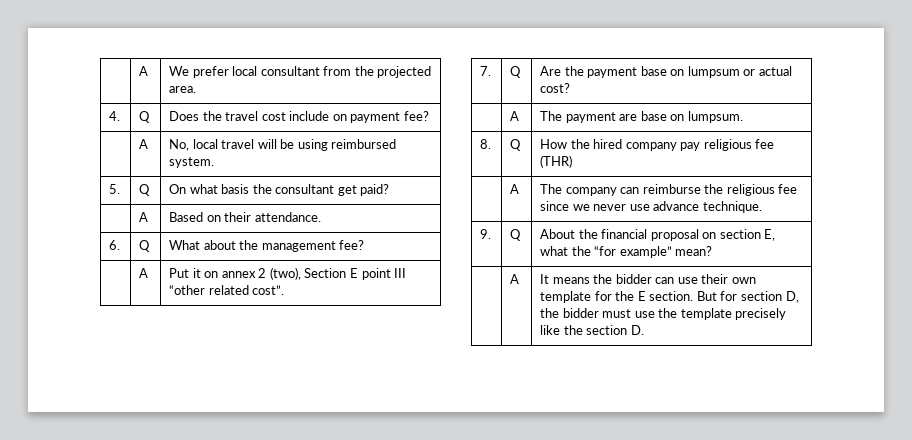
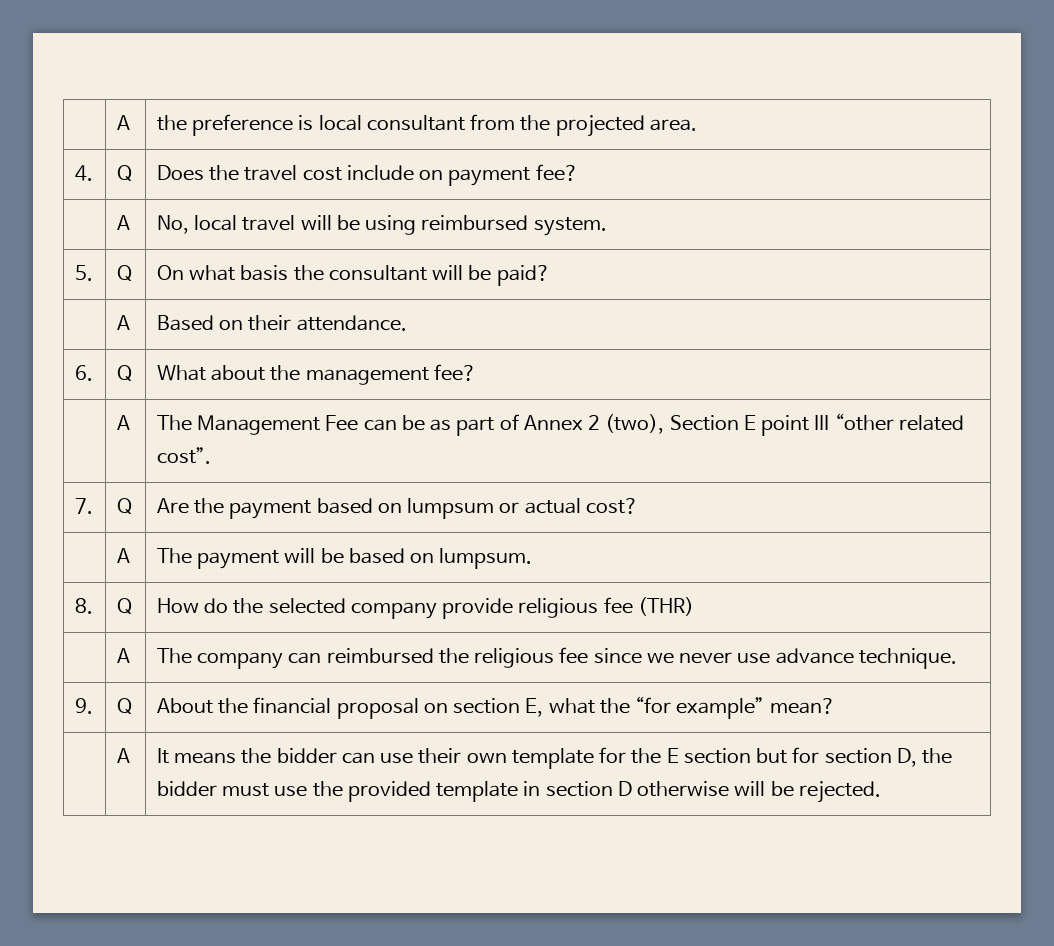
[139,66,149,76] [169,66,229,78] | A | We prefer -> [116,115,130,130] [156,114,314,136] | A | the preference is
[337,185,357,196] get -> [432,265,492,281] will be
[169,268,256,278] Put it on annex -> [156,414,583,436] The Management Fee can be as part of Annex
[640,66,667,76] base -> [316,498,373,514] based
[619,111,667,121] are base -> [284,548,405,564] will be based
[570,139,701,151] the hired company pay -> [204,598,514,619] do the selected company provide
[642,184,701,194] reimburse -> [326,648,434,664] reimbursed
[649,291,717,301] section. But -> [683,748,788,764] section but
[680,308,787,320] [540,325,644,335] template precisely like the section D. -> [347,781,881,803] provided template in section D otherwise will be rejected.

